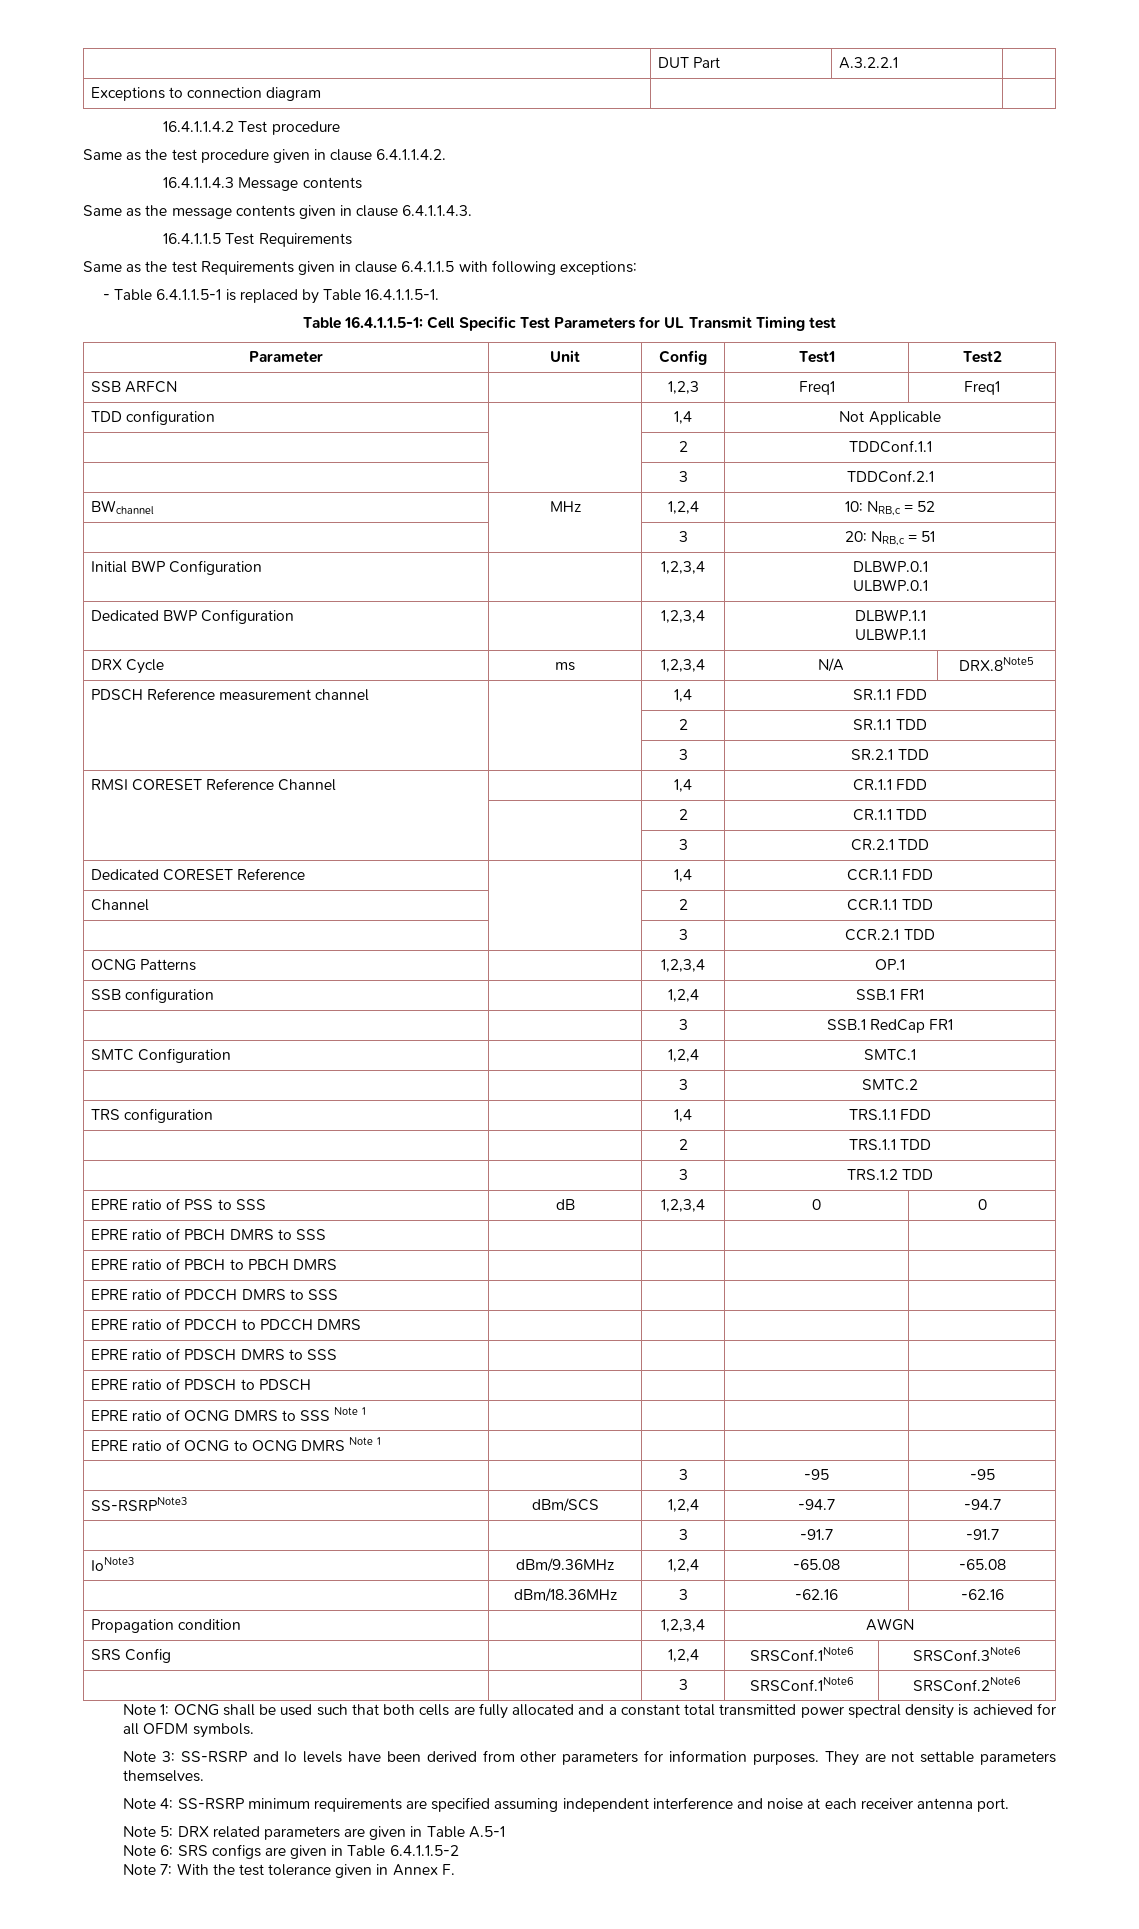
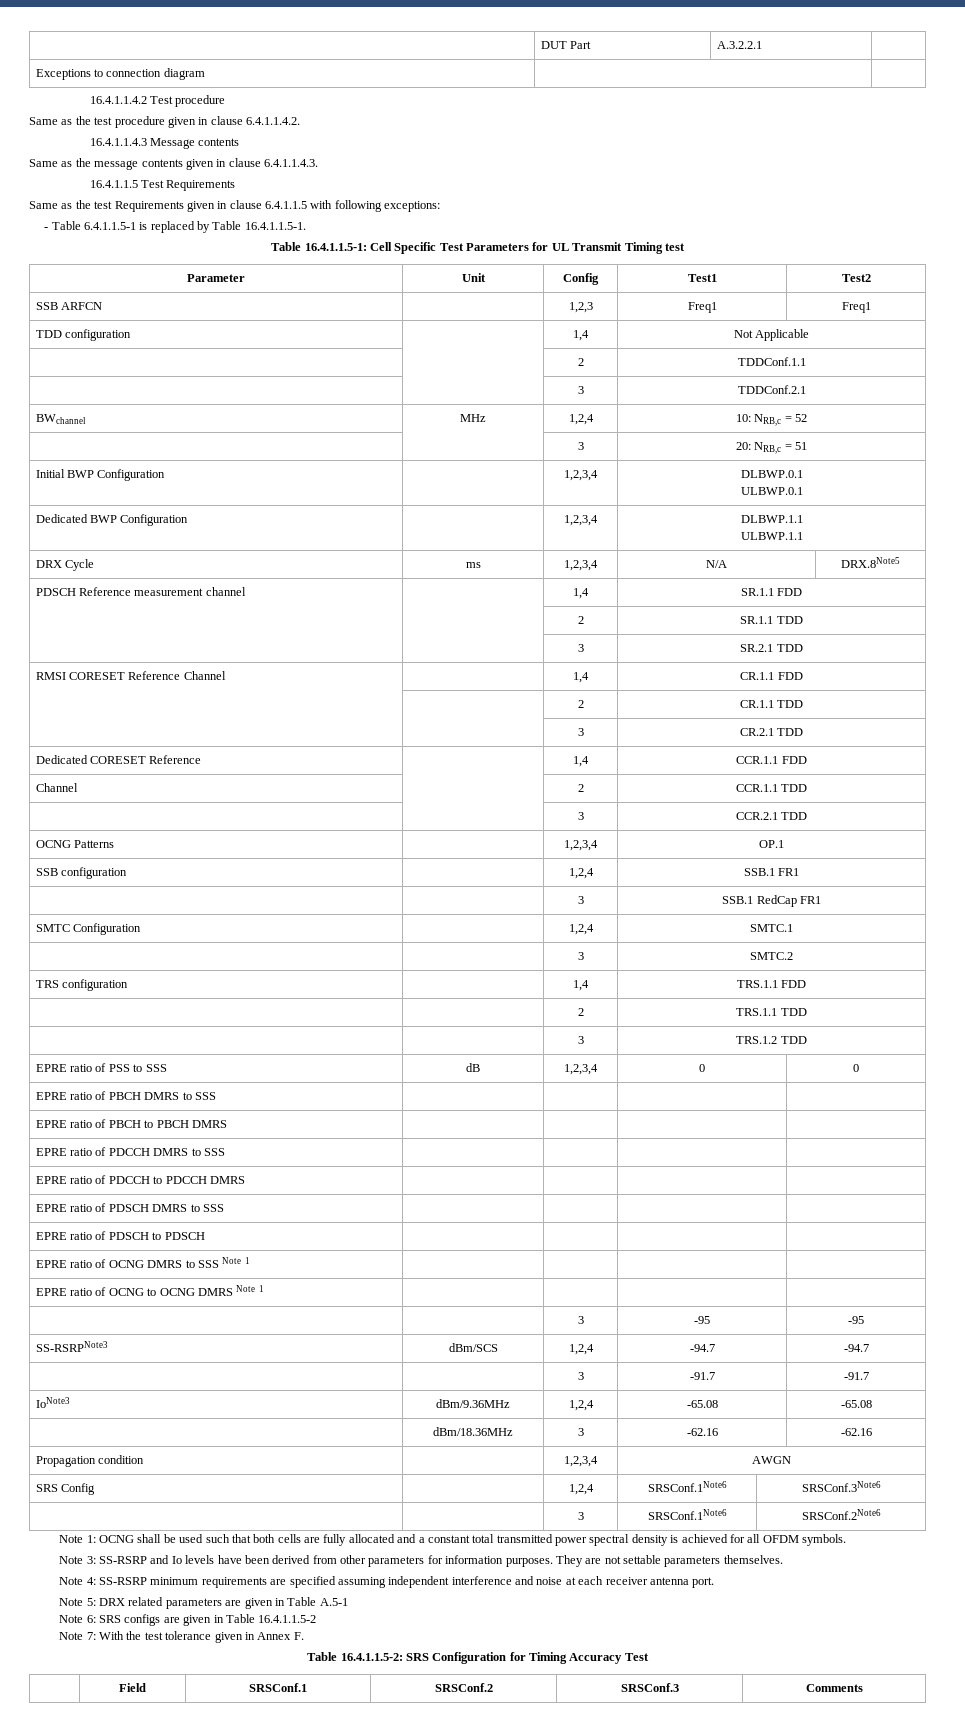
[389,1845,459,1856] 6.4.1.1.5-2 -> [258,1615,317,1623] 16.4.1.1.5-2
(455, 1869) none -> [307,1652,649,1664] [119,1683,146,1692] [249,1683,307,1692] [434,1683,493,1692] [620,1683,679,1692] [805,1684,863,1692] // Table 16.4.1.1.5-2: SRS Configuration for Timing Accuracy Test // | Field | SRSConf.1 | SRSConf.2 | SRSConf.3 | Comments

